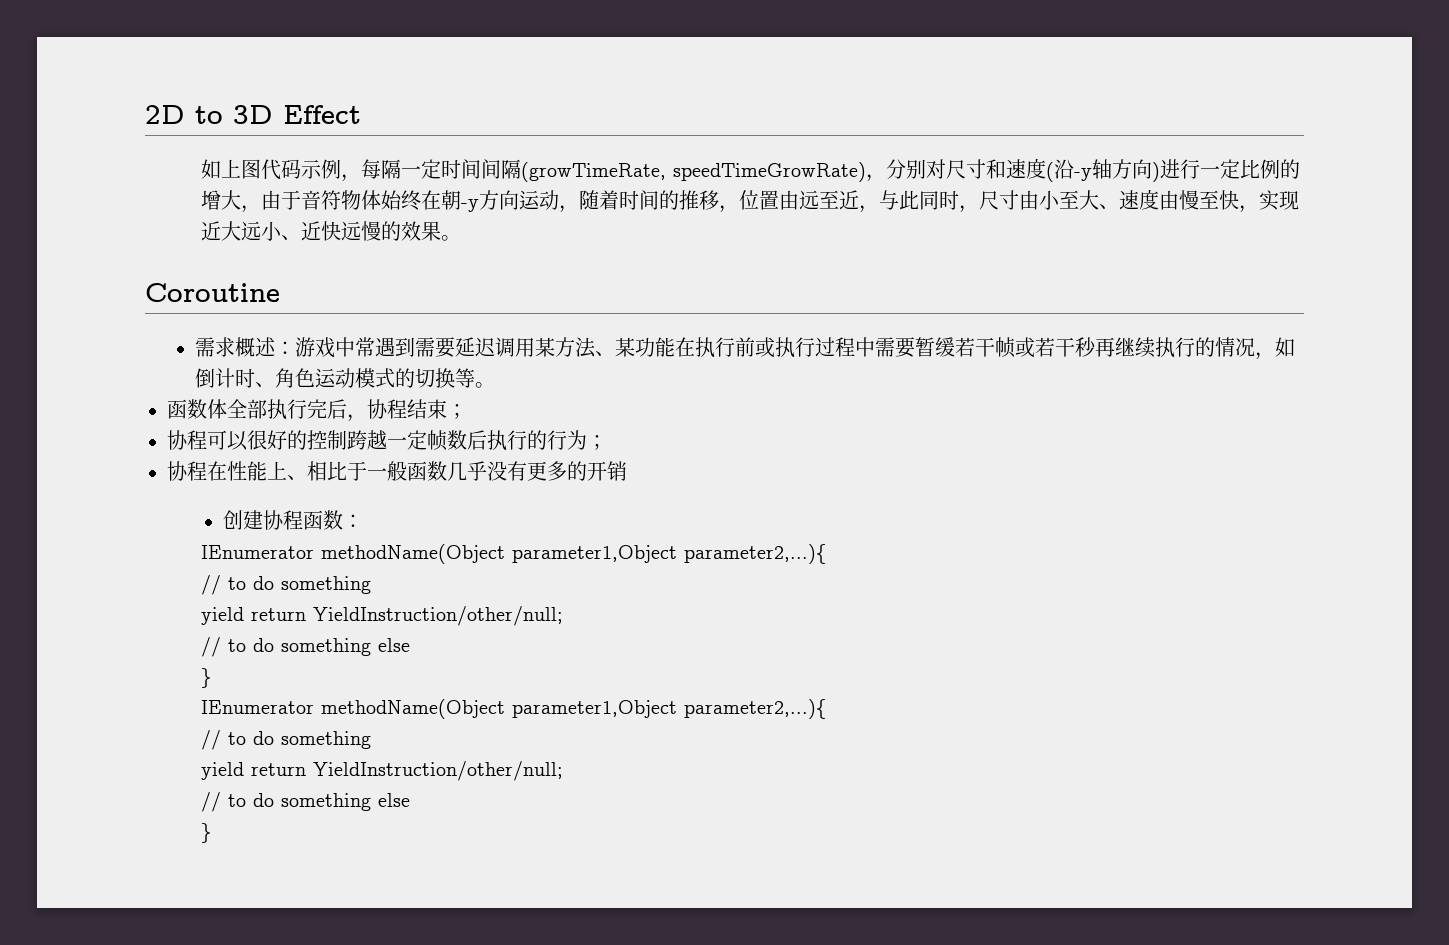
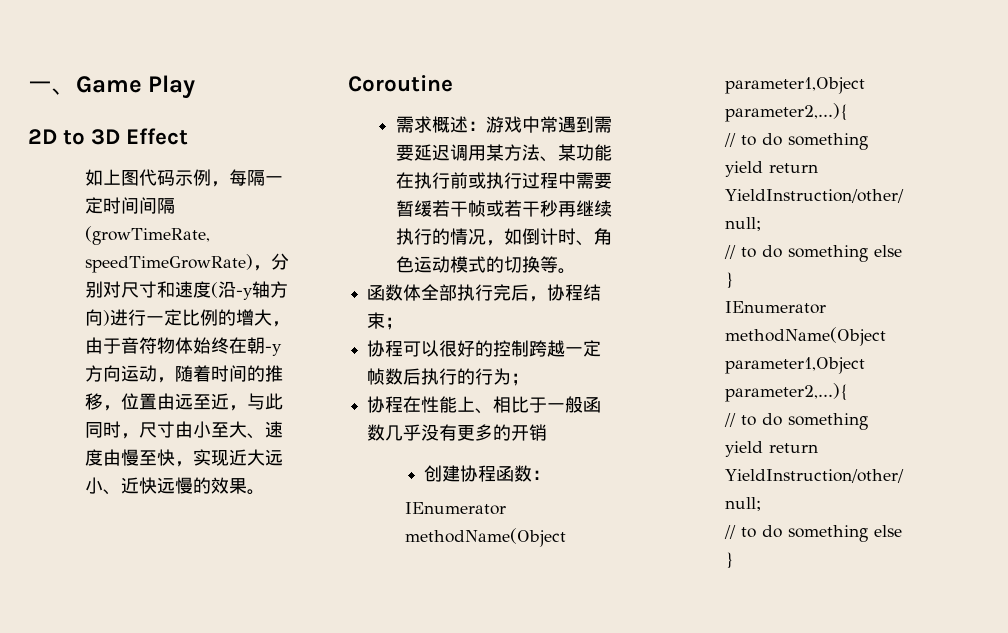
(145, 114) none -> [28,75,196,99] 一、Game Play //

